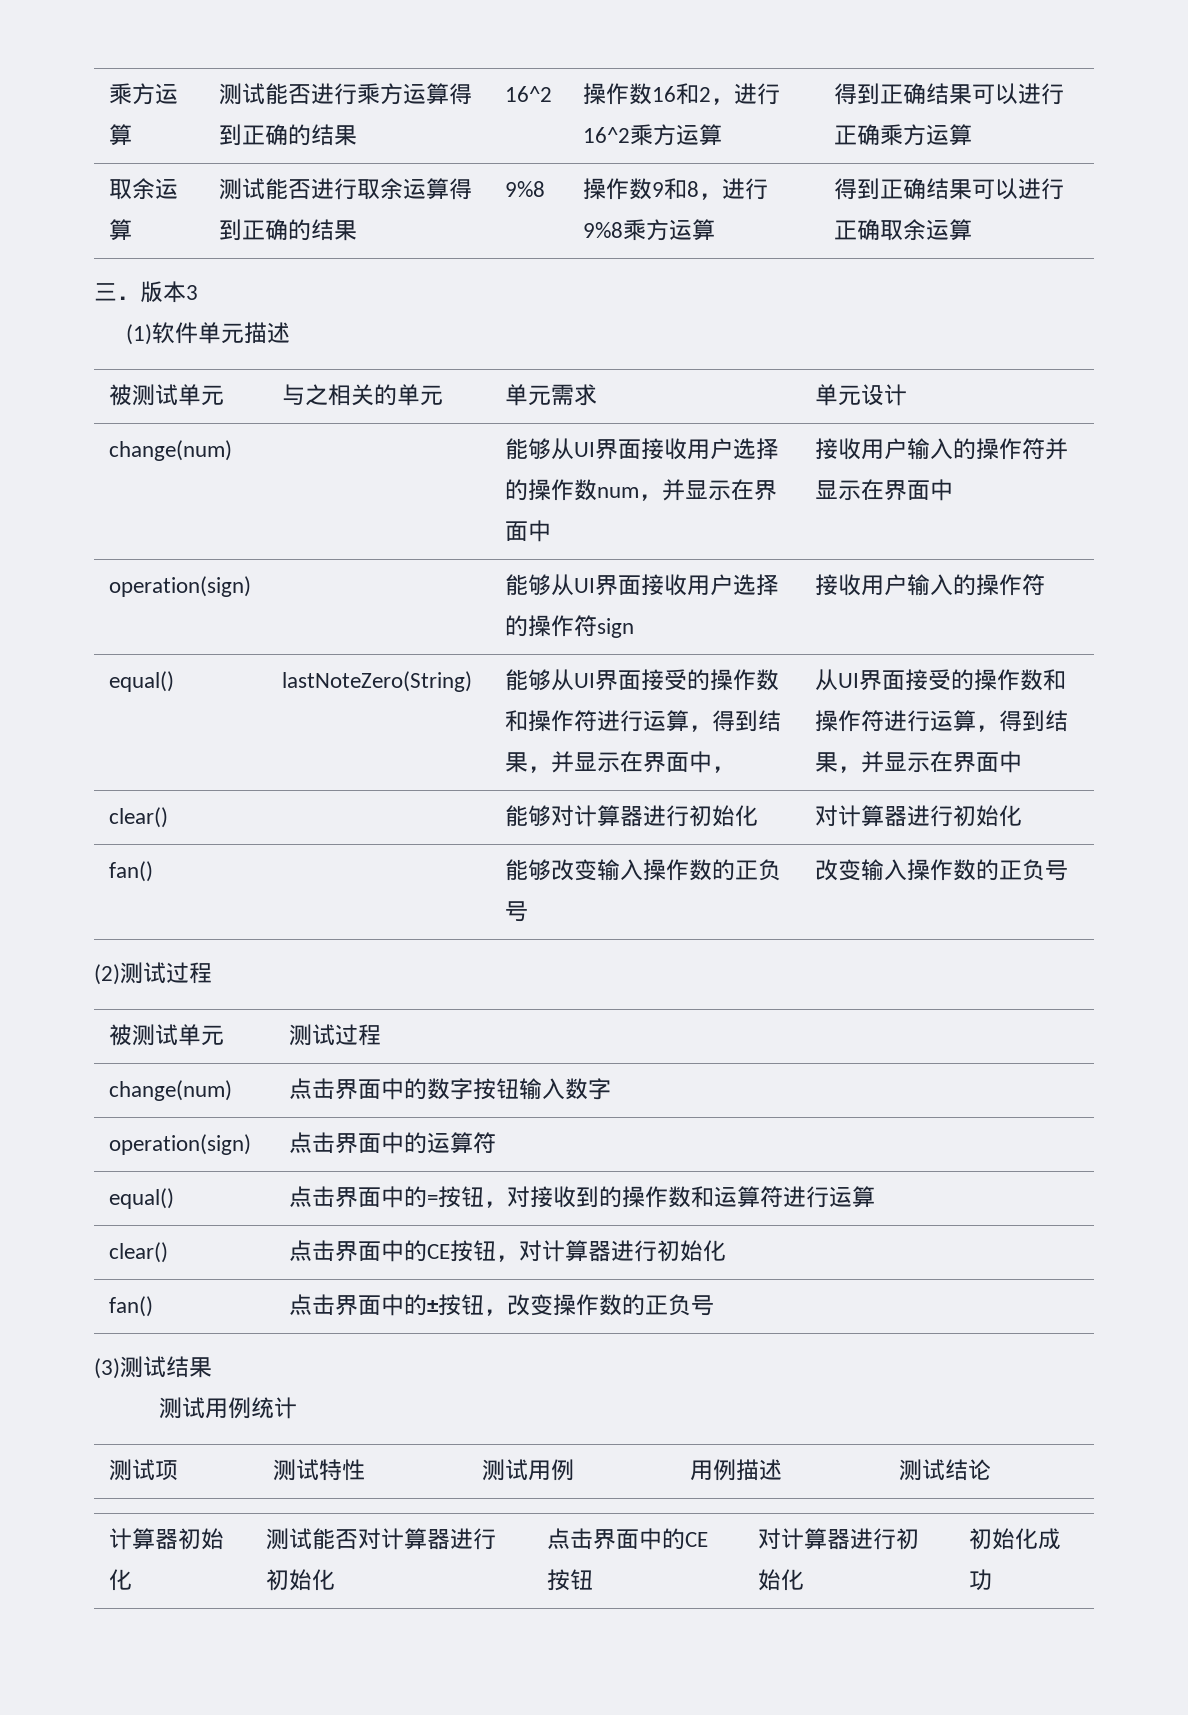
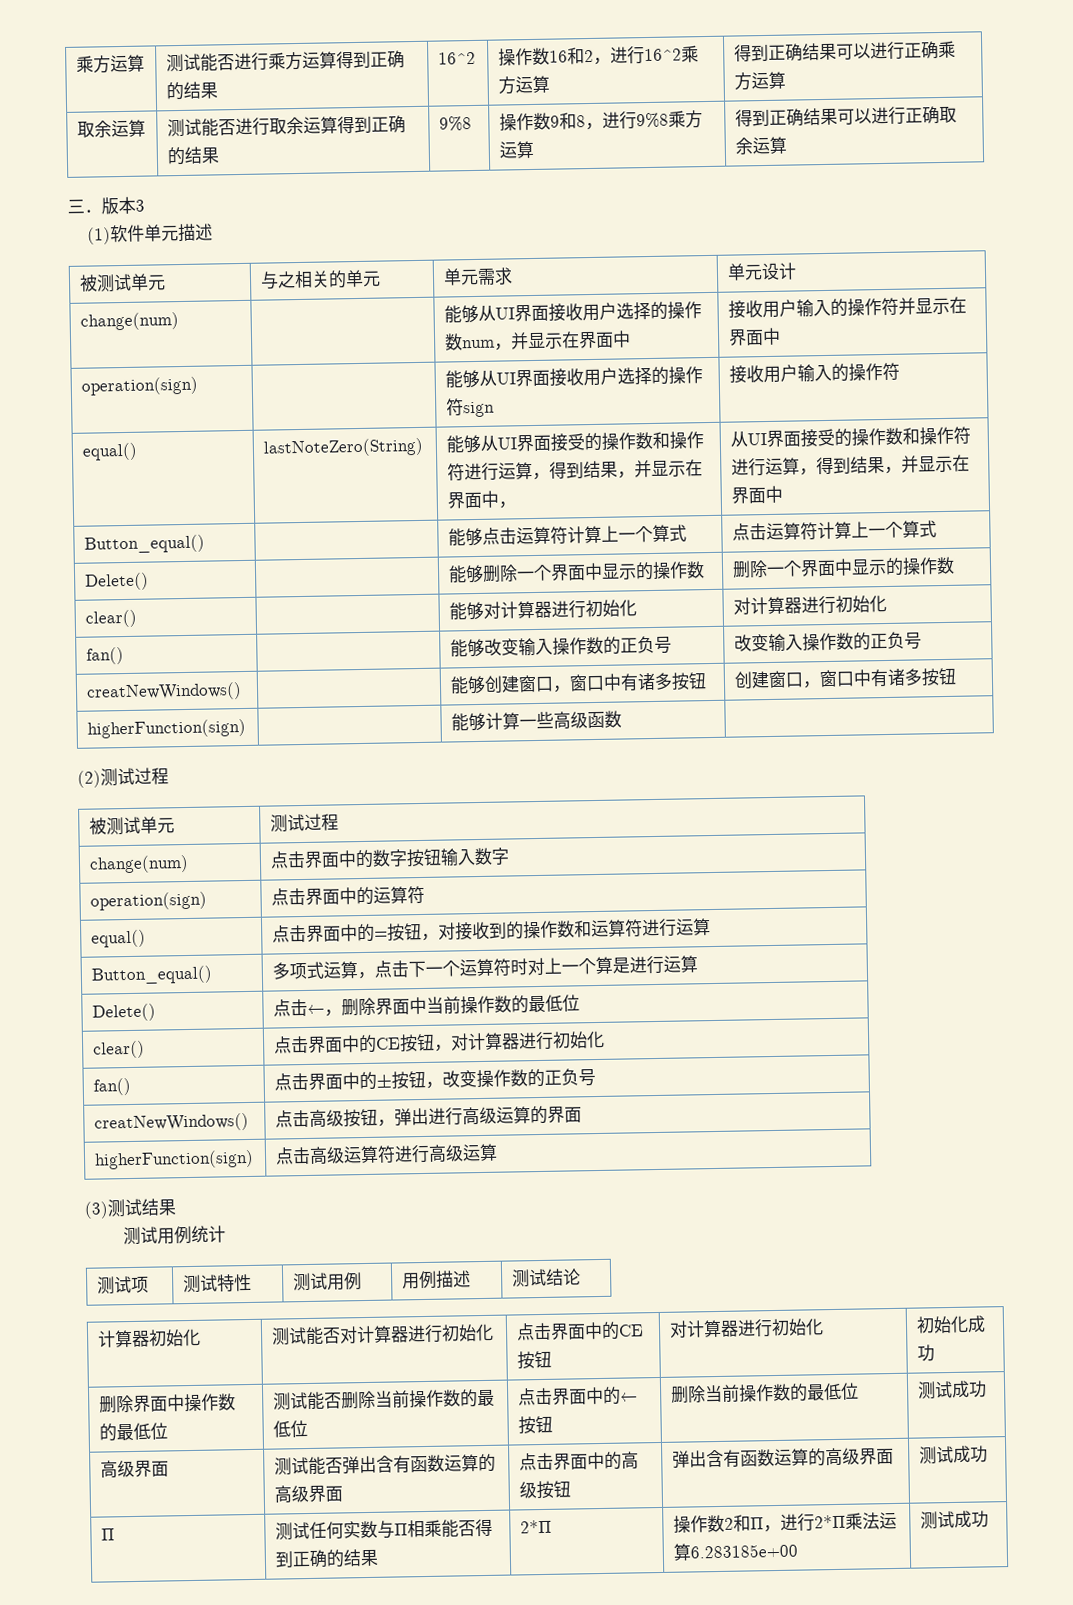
(1023, 762) none -> [84,534,206,554] [448,524,688,547] [732,520,938,541] [85,572,150,591] [448,561,706,584] [732,556,956,579] // Button_equal() | | 能够点击运算符计算上一个算式 | 点击运算符计算上一个算式 // Delete() | | 能够删除一个界面中显示的操作数 | 删除一个界面中显示的操作数
(1069, 870) none -> [86,682,243,702] [450,672,708,695] [734,667,958,690] [87,718,247,739] [451,710,623,732] // creatNewWindows() | | 能够创建窗口，窗口中有诸多按钮 | 创建窗口，窗口中有诸多按钮 // higherFunction(sign) | | 能够计算一些高级函数 |
(876, 1197) none -> [91,965,214,985] [272,955,699,980] [92,1003,157,1022] [273,994,581,1017] // Button_equal() | 多项式运算，点击下一个运算符时对上一个算是进行运算 // Delete() | 点击←，删除界面中当前操作数的最低位
(715, 1305) none -> [94,1112,250,1133] [275,1105,583,1128] [94,1149,255,1170] [275,1143,499,1165] // creatNewWindows() | 点击高级按钮，弹出进行高级运算的界面 // higherFunction(sign) | 点击高级运算符进行高级运算
(993, 1580) none -> [99,1393,237,1414] [99,1422,169,1442] [273,1389,496,1411] [273,1419,309,1438] [518,1386,639,1406] [518,1415,554,1435] [670,1382,860,1404] [917,1380,988,1400] [100,1459,170,1479] [274,1453,497,1476] [274,1484,344,1504] [519,1451,640,1471] [519,1480,572,1500] [672,1447,895,1469] [919,1445,989,1465] [101,1528,116,1541] [275,1518,494,1541] [275,1549,380,1568] [520,1519,553,1534] [673,1511,898,1534] [673,1543,799,1561] [920,1510,990,1530] // 删除界面中操作数的最低位 | 测试能否删除当前操作数的最低位 | 点击界面中的←按钮 | 删除当前操作数的最低位 | 测试成功 // 高级界面 | 测试能否弹出含有函数运算的高级界面 | 点击界面中的高级按钮 | 弹出含有函数运算的高级界面 | 测试成功 // Π | 测试任何实数与Π相乘能否得到正确的结果 | 2*Π | 操作数2和Π，进行2*Π乘法运算6.283185e+00 | 测试成功

